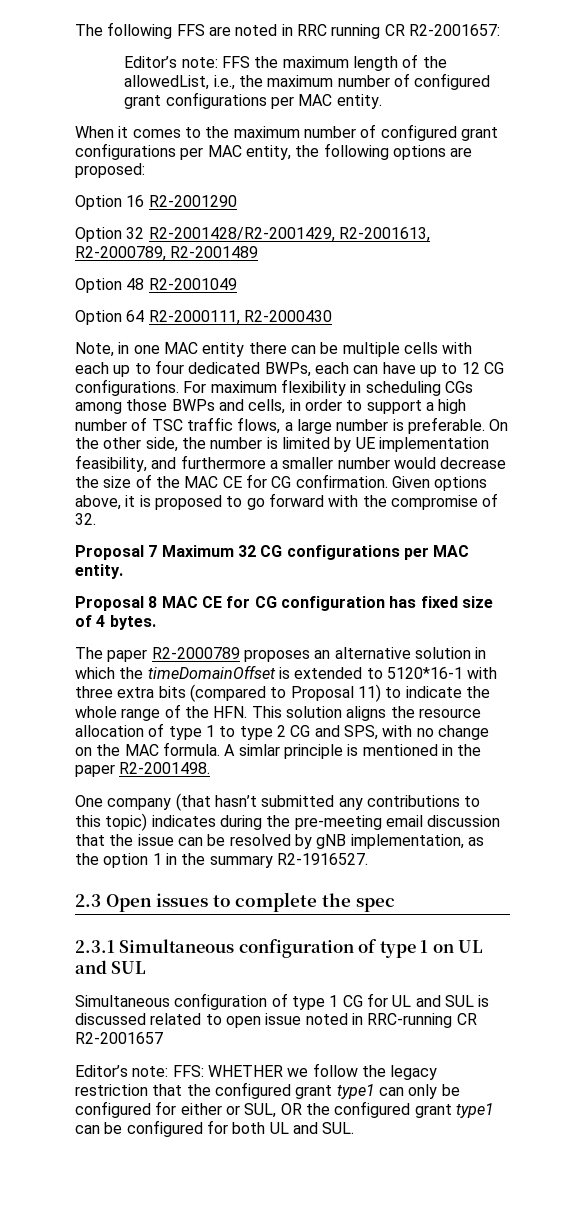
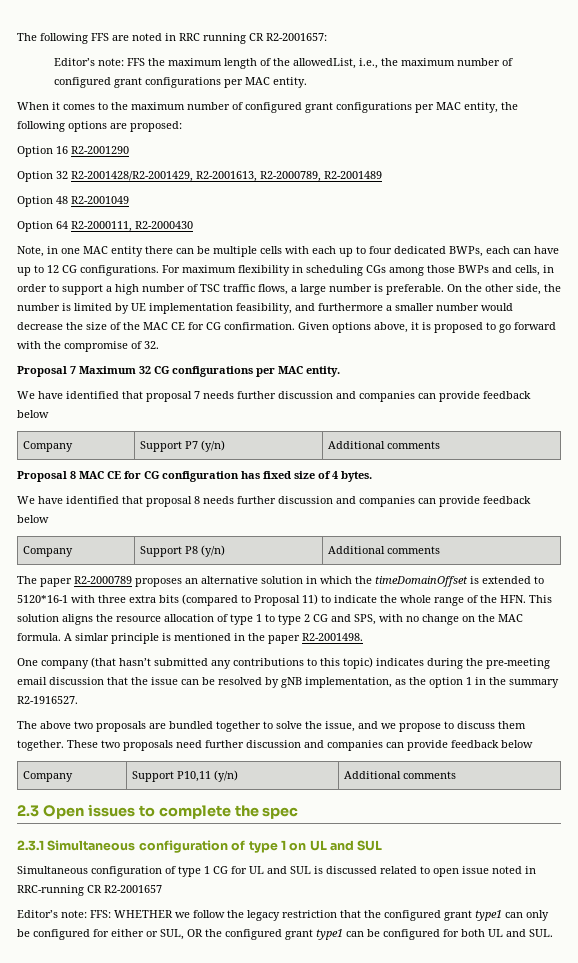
(123, 571) none -> [17,391,531,402] [17,410,49,418] [23,441,74,452] [140,440,226,452] [328,441,441,449] // We have identified that proposal 7 needs further discussion and companies can provide feedback below // Company | Support P7 (y/n) | Additional comments
(156, 622) none -> [17,496,531,507] [17,515,49,523] [23,546,74,557] [140,545,226,557] [328,546,441,554] // We have identified that proposal 8 needs further discussion and companies can provide feedback below // Company | Support P8 (y/n) | Additional comments
(368, 859) none -> [17,721,526,732] [17,740,533,751] [23,771,74,782] [132,770,239,782] [344,771,457,779] // The above two proposals are bundled together to solve the issue, and we propose to discuss them together. These two proposals need further discussion and companies can provide feedback below // Company | Support P10,11 (y/n) | Additional comments

